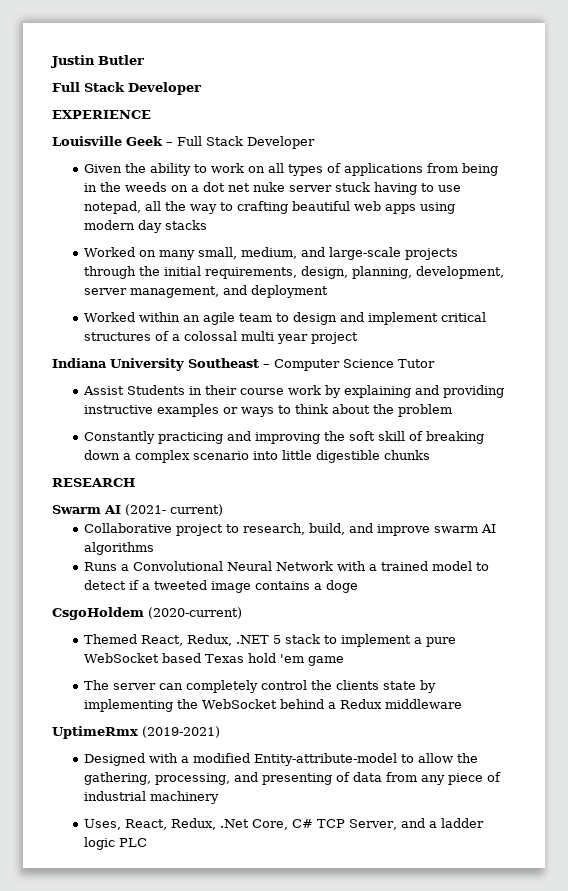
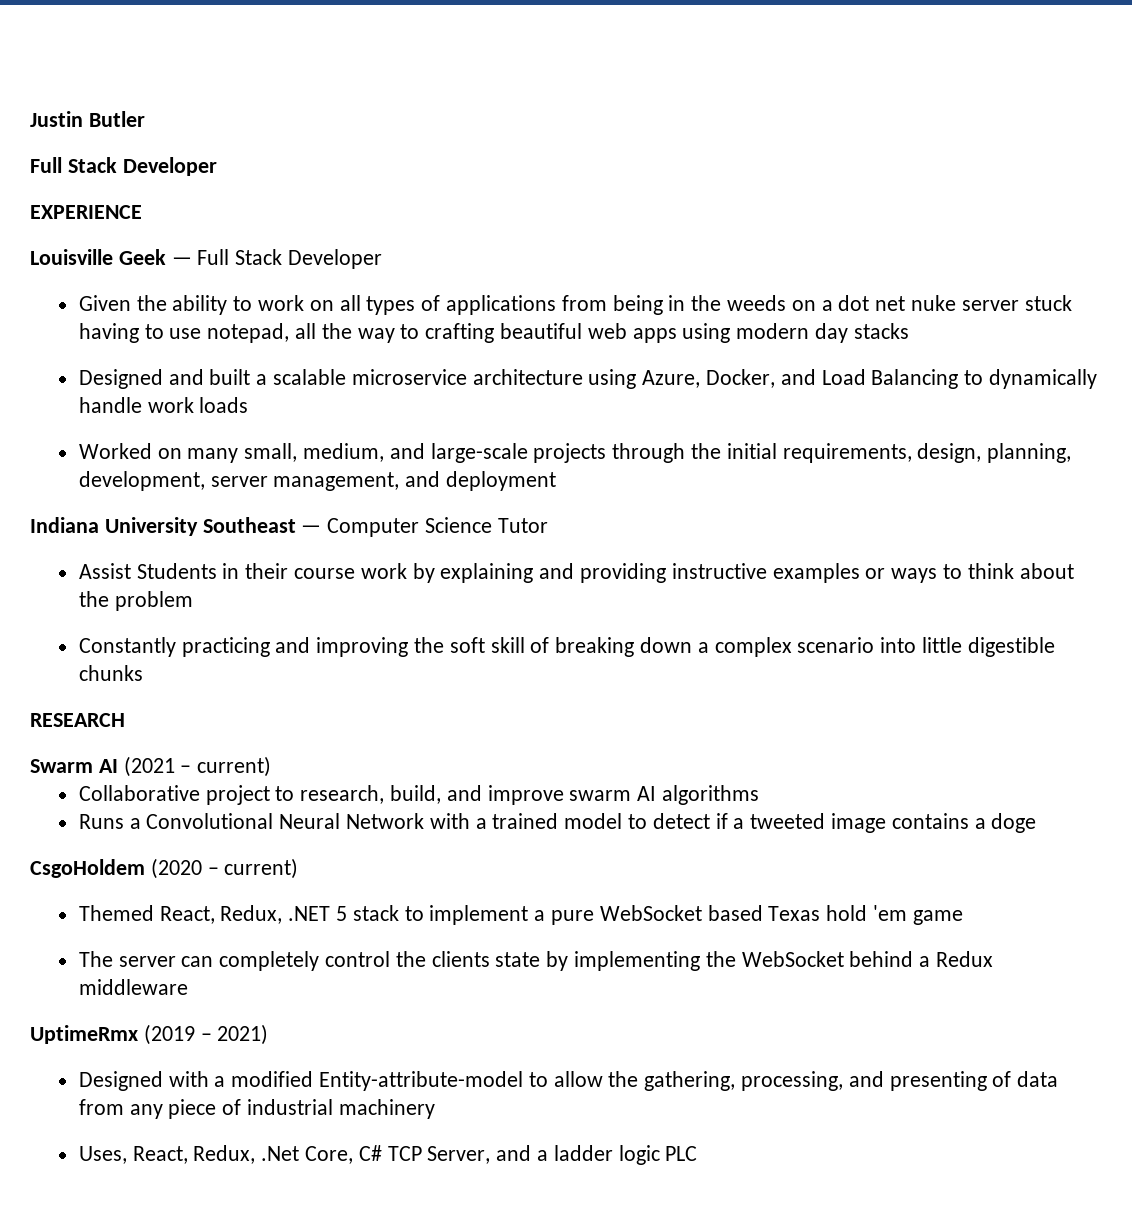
[166,142,173,146] – -> [171,257,192,265] —
(208, 225) none -> [78,369,1097,389] [78,397,249,413] // Designed and built a scalable microservice architecture using Azure, Docker, and Load Balancing to dynamically handle work loads
[84,312,487,325] [84,331,359,344] // Worked within an agile team to design and implement critical structures of a colossal multi year project -> (556, 481) none
[263,364,270,368] – -> [301,525,322,533] —
[125,504,166,516] (2021- -> [123,756,192,777] (2021 –
[148,607,242,619] (2020-current) -> [150,858,299,879] (2020 – current)
[142,726,220,738] (2019-2021) -> [143,1024,269,1045] (2019 – 2021)

